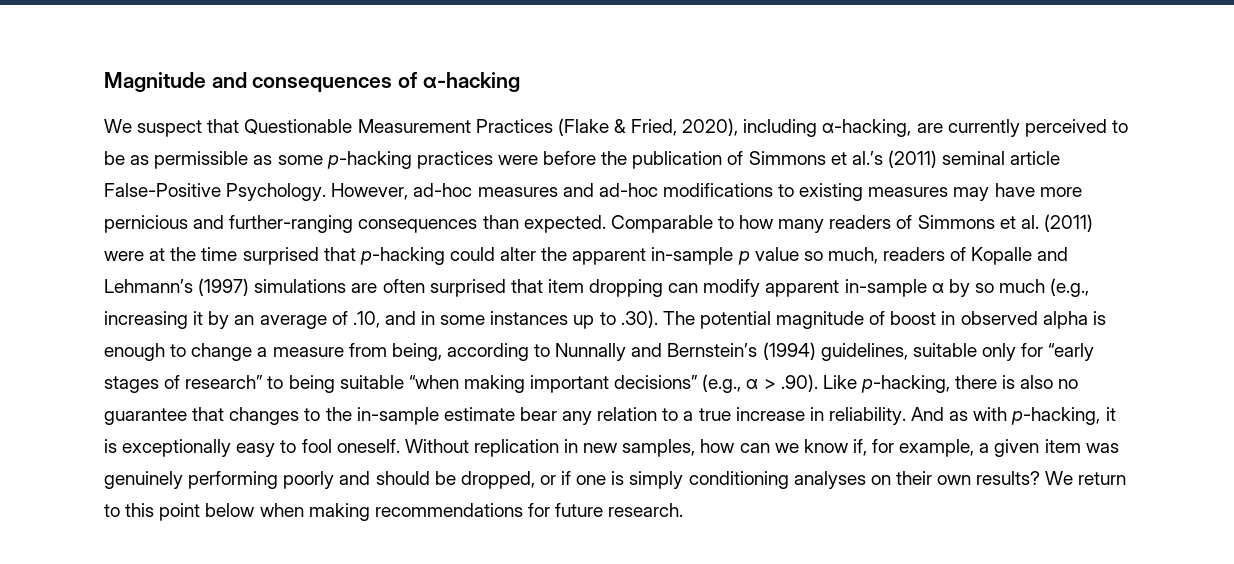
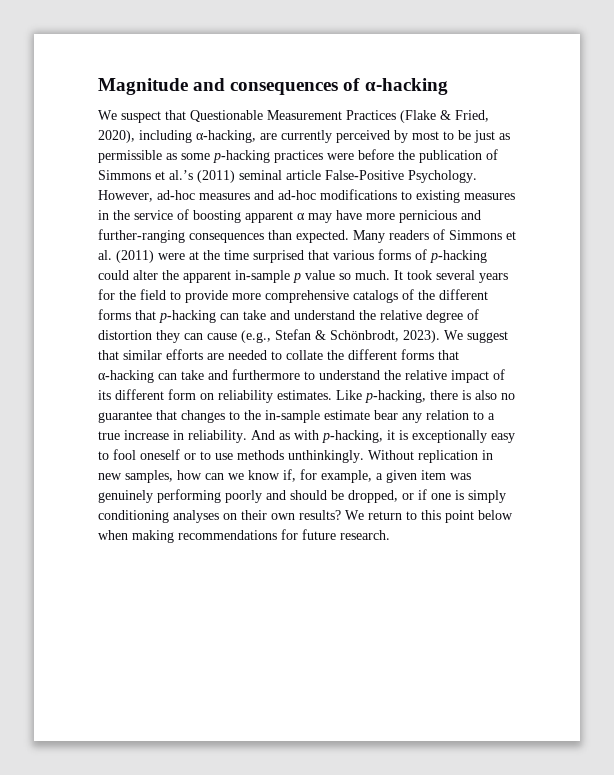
(1107, 128) none -> [394,130,439,143] by most
(125, 158) none -> [474,130,495,143] just
(949, 192) none -> [98,209,305,223] in the service of boosting apparent α
[610,215,825,233] Comparable to how many -> [353,230,385,243] Many
(356, 254) none -> [333,249,427,260] various forms of
[827,247,1069,265] [104,278,1090,297] [104,310,1106,329] [104,342,1095,361] [104,374,818,393] much, readers of Kopalle and Lehmann’s (1997) simulations are often surprised that item dropping can modify apparent in-sample α by so much (e.g., increasing it by an average of .10, and in some instances up to .30). The potential magnitude of boost in observed alpha is enough to change a measure from being, according to Nunnally and Bernstein’s (1994) guidelines, suitable only for “early stages of research” to being suitable “when making important decisions” (e.g., α > .90). -> [355,270,508,283] [98,289,488,303] [98,309,479,323] [98,329,508,343] [98,349,459,360] [98,369,505,383] [98,389,332,403] much. It took several years for the field to provide more comprehensive catalogs of the different forms that p-hacking can take and understand the relative degree of distortion they can cause (e.g., Stefan & Schönbrodt, 2023). We suggest that similar efforts are needed to collate the different forms that α-hacking can take and furthermore to understand the relative impact of its different form on reliability estimates.
[336,439,400,453] oneself. -> [140,449,364,463] oneself or to use methods unthinkingly.

